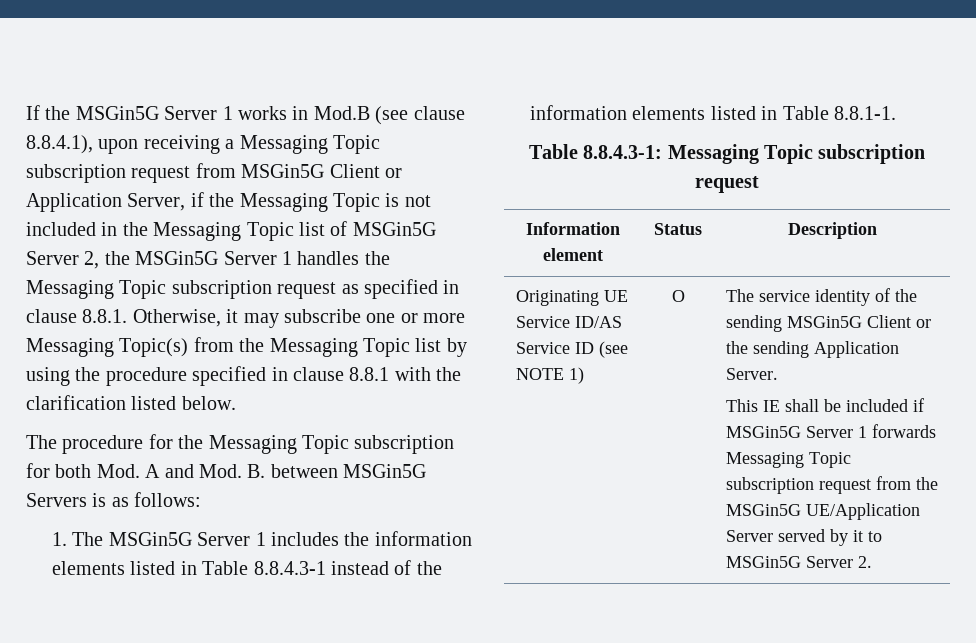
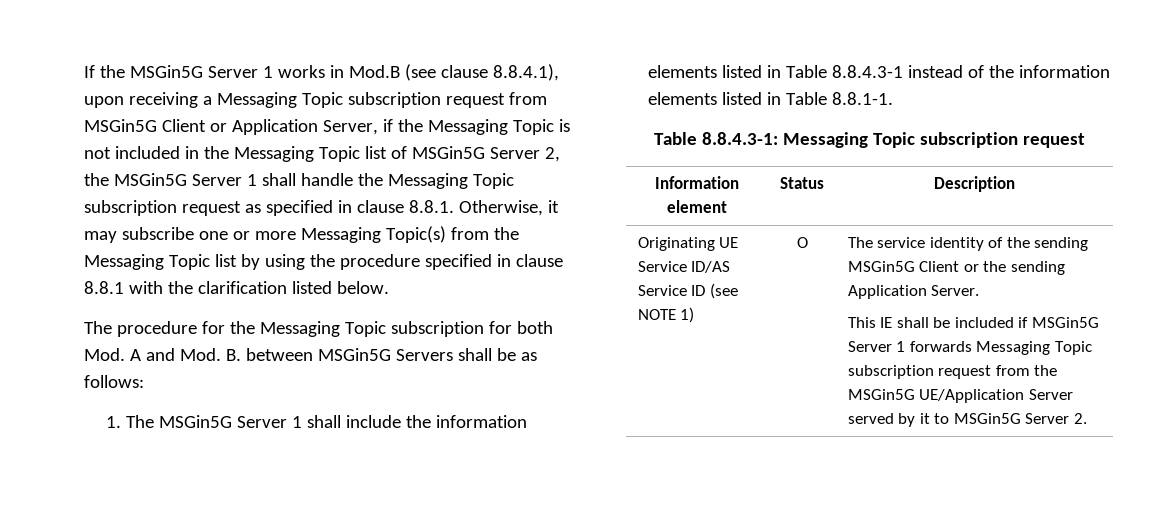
[297,251,360,265] handles -> [261,173,353,186] shall handle
[92,493,107,507] is -> [457,348,516,361] shall be
[271,532,340,546] includes -> [307,415,402,428] shall include

